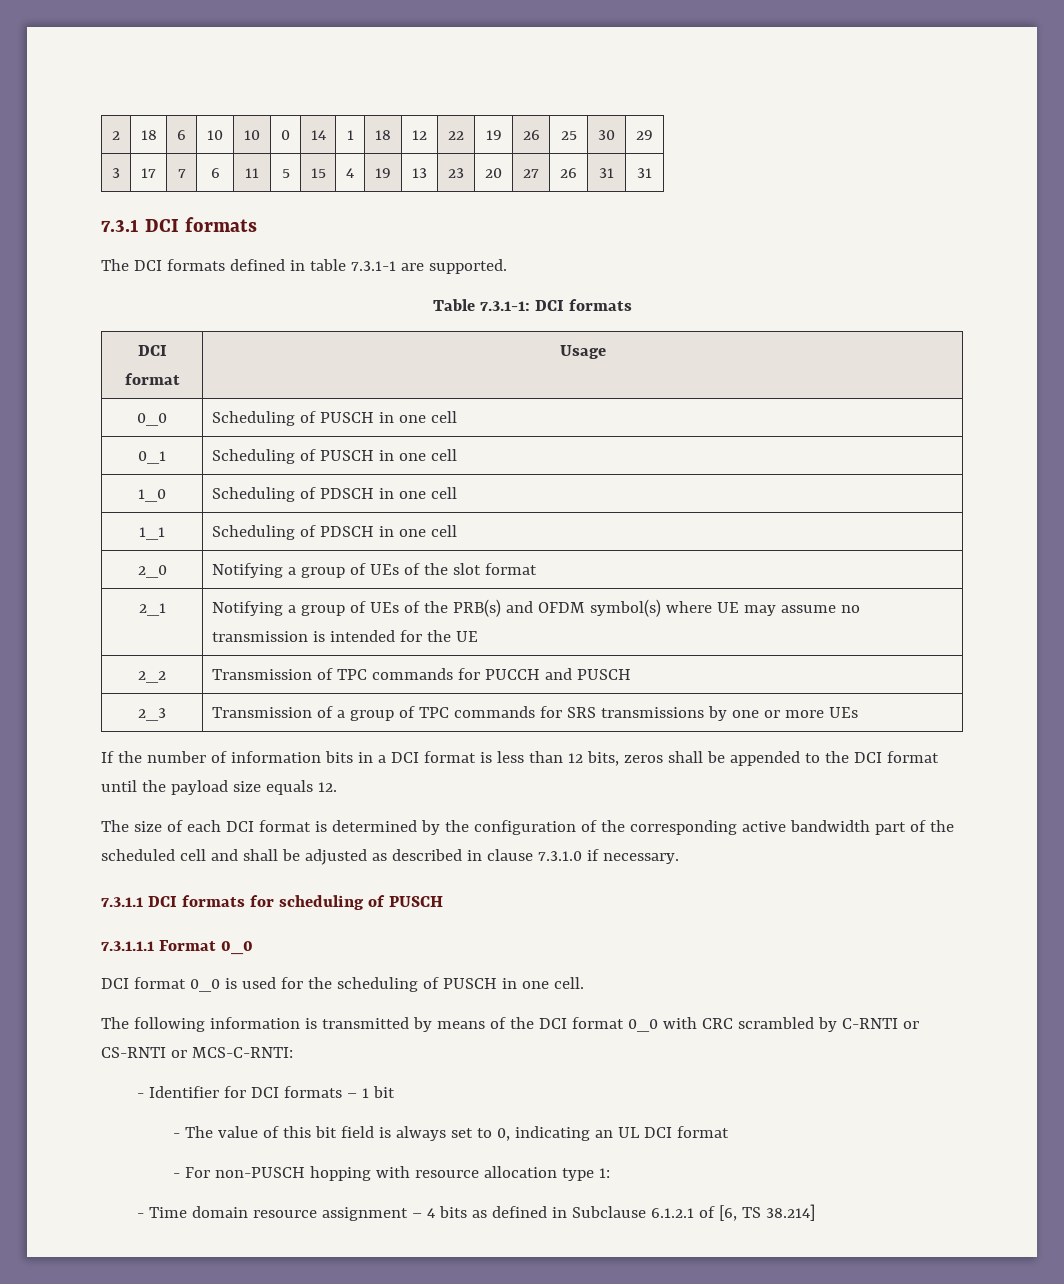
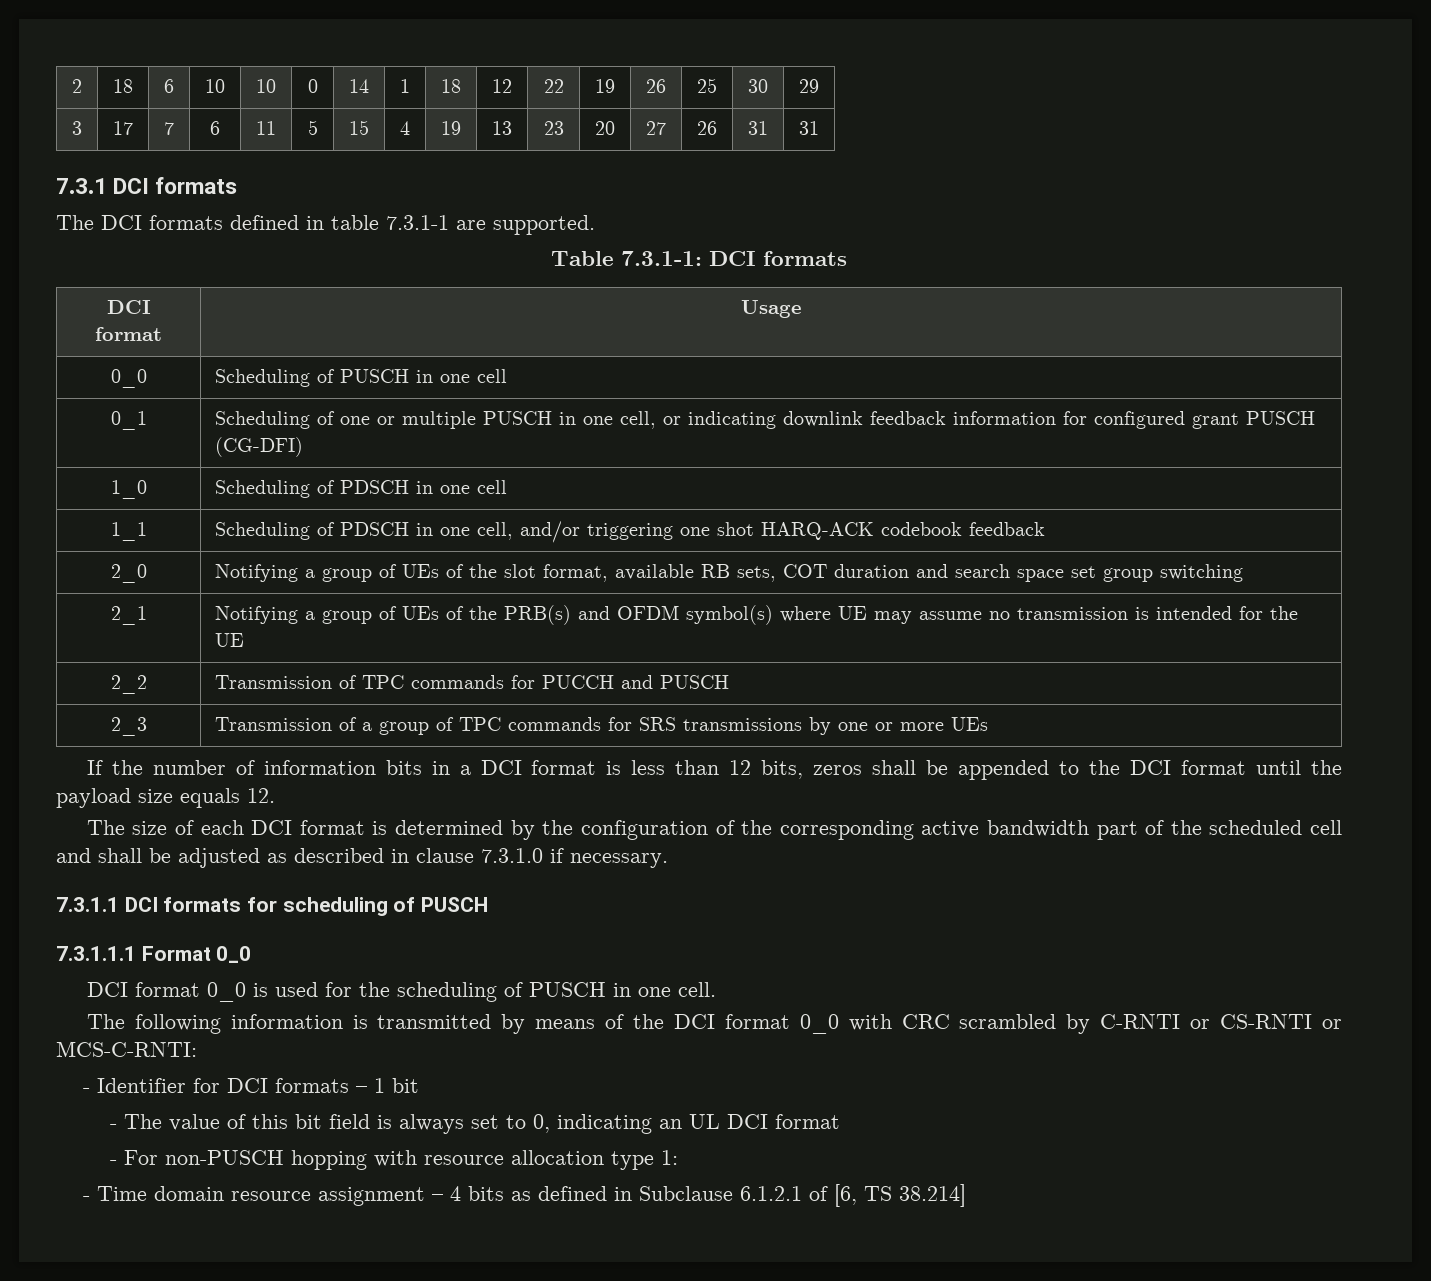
[319,449,457,461] PUSCH in one cell -> [340,411,1316,429] [215,437,304,457] one or multiple PUSCH in one cell, or indicating downlink feedback information for configured grant PUSCH (CG-DFI)
[430,525,457,537] cell -> [477,521,1046,543] cell, and/or triggering one shot HARQ-ACK codebook feedback
[484,563,537,575] format -> [543,564,1244,582] format, available RB sets, COT duration and search space set group switching

